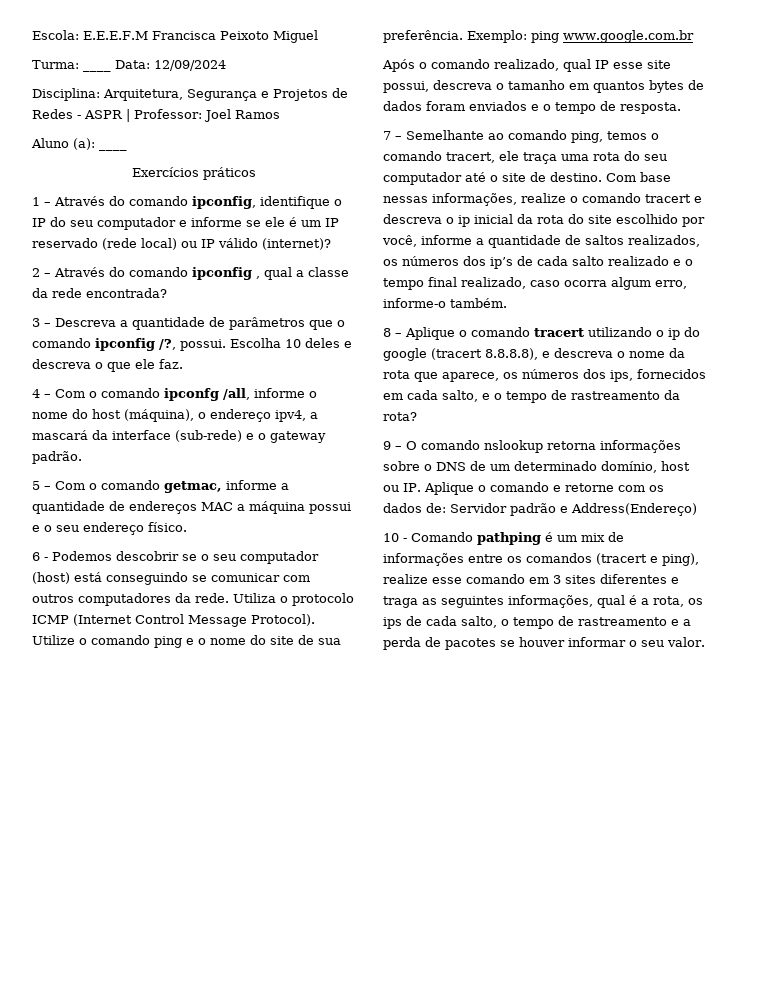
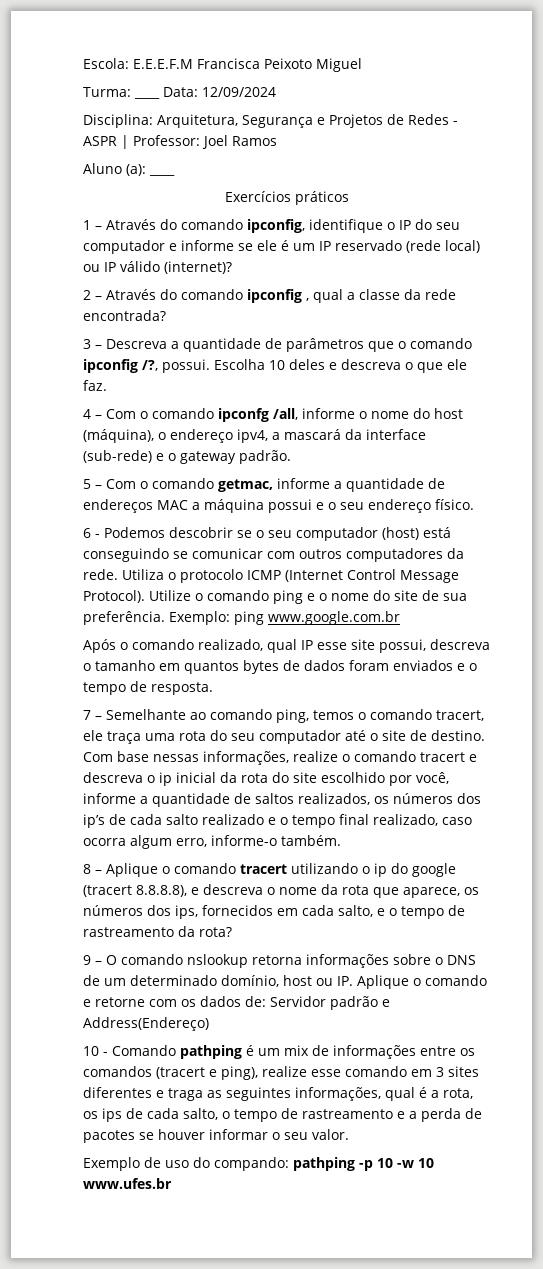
(705, 642) none -> [83,1157,434,1171] [83,1178,172,1189] // Exemplo de uso do compando: pathping -p 10 -w 10 www.ufes.br

